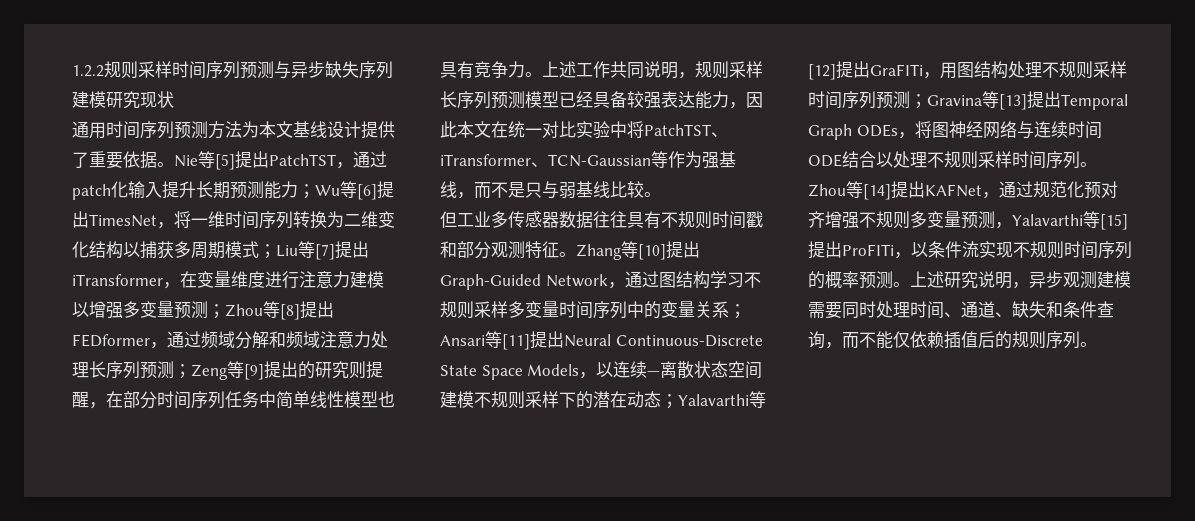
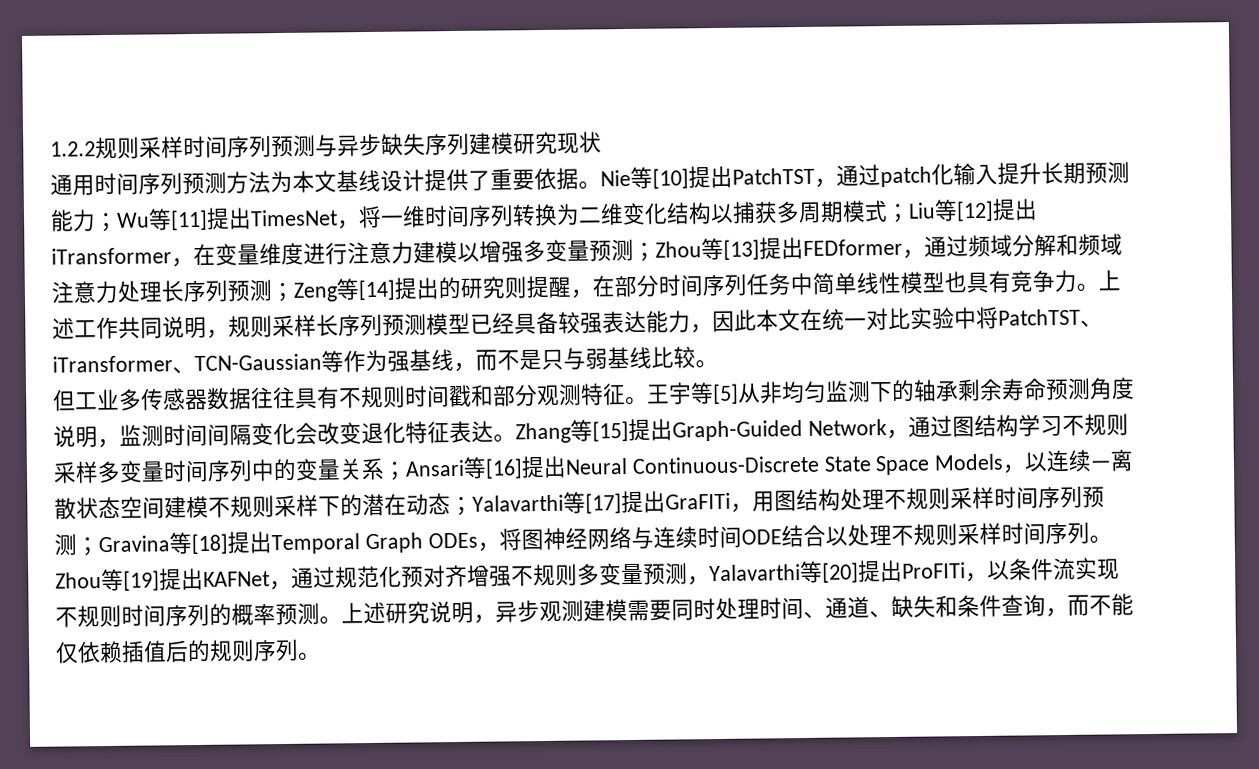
[215,154,235,170] [5] -> [652,168,689,189] [10]
[357,184,377,200] [6] -> [170,209,208,231] [11]
[315,244,335,260] [7] -> [956,200,994,222] [12]
[280,304,300,320] [8] -> [723,239,760,260] [13]
[244,364,264,380] [9] -> [358,279,396,301] [14]
[576,241,666,260] Zhang等[10] -> [647,377,1135,405] [53,419,629,449] 王宇等[5]从非均匀监测下的轴承剩余寿命预测角度说明，监测时间间隔变化会改变退化特征表达。Zhang等[15]
[502,334,530,350] [11] -> [485,458,523,479] [16]
[808,64,836,80] [12] -> [585,493,622,514] [17]
[999,94,1027,110] [13] -> [191,533,228,555] [18]
[863,184,891,200] [14] -> [123,570,160,591] [19]
[1100,214,1128,230] [15] -> [822,562,859,583] [20]

